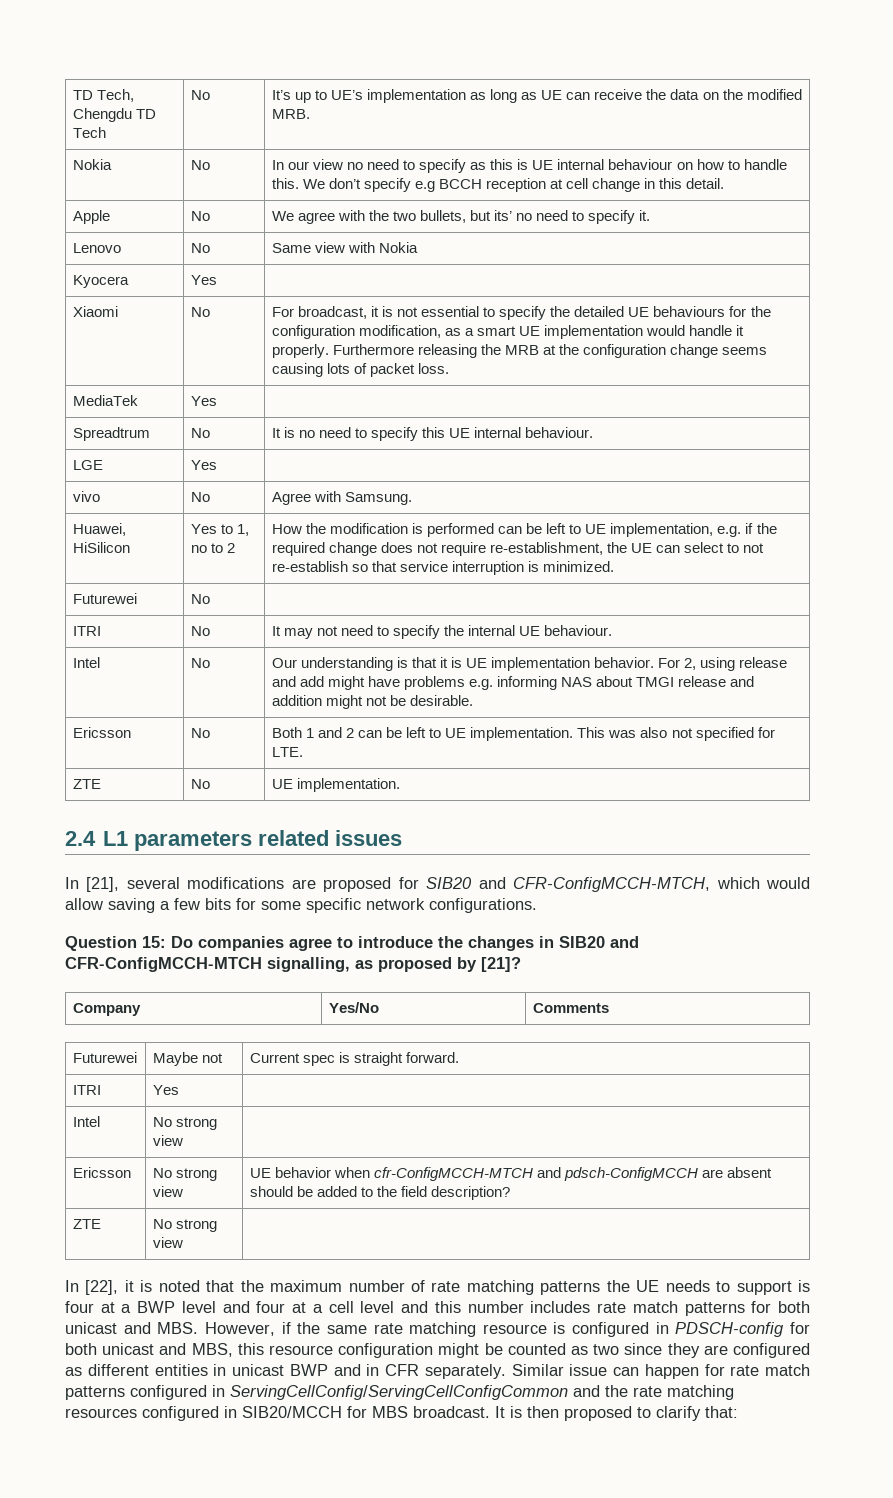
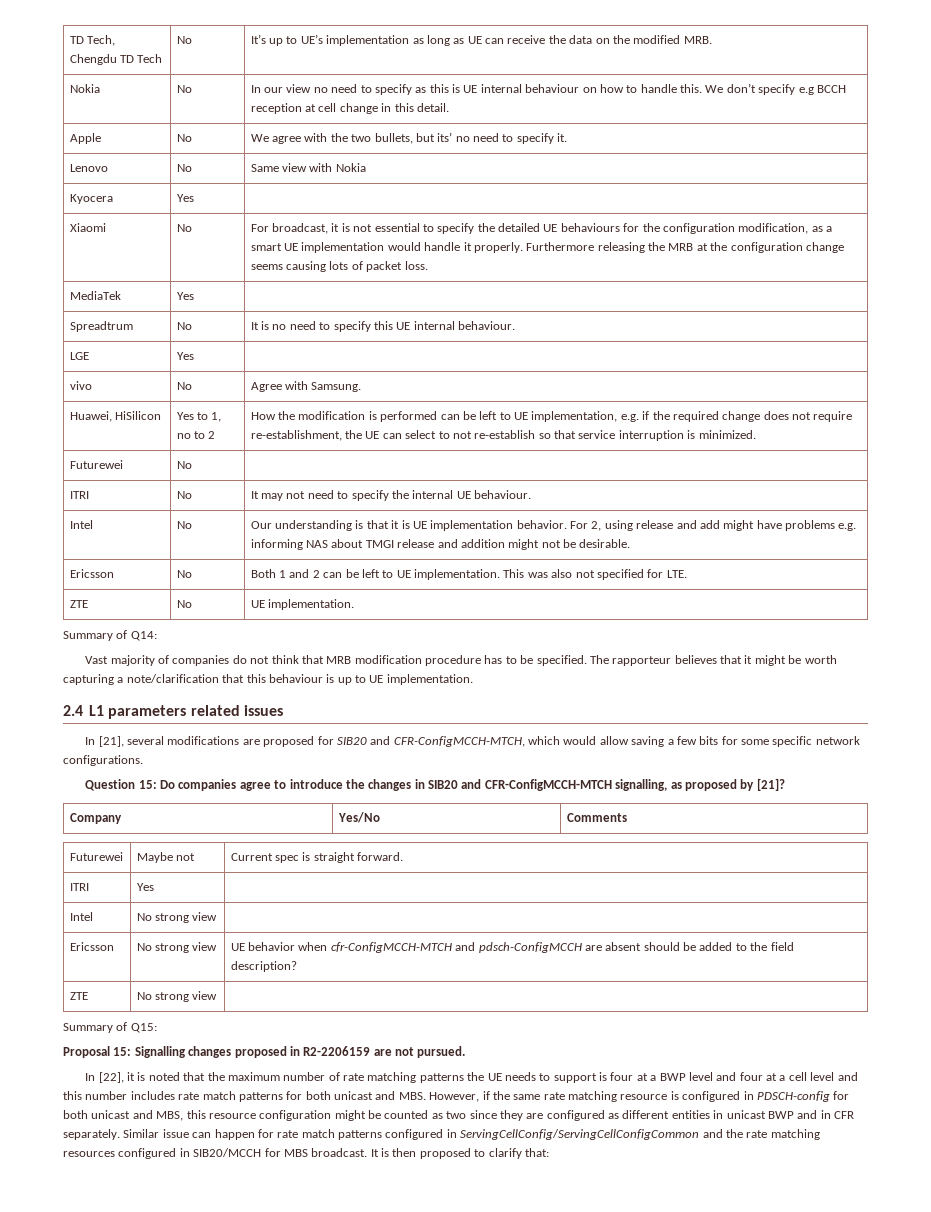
(400, 785) none -> [63,630,157,641] [85,655,837,666] [63,674,473,685] // Summary of Q14: // Vast majority of companies do not think that MRB modification procedure has to be specified. The rapporteur believes that it might be worth capturing a note/clarification that this behaviour is up to UE implementation.
(183, 1242) none -> [63,1022,157,1033] [63,1046,466,1058] // Summary of Q15: // Proposal 15: Signalling changes proposed in R2-2206159 are not pursued.

